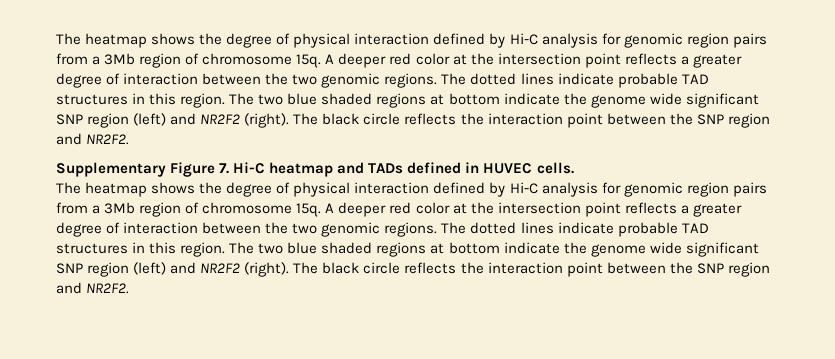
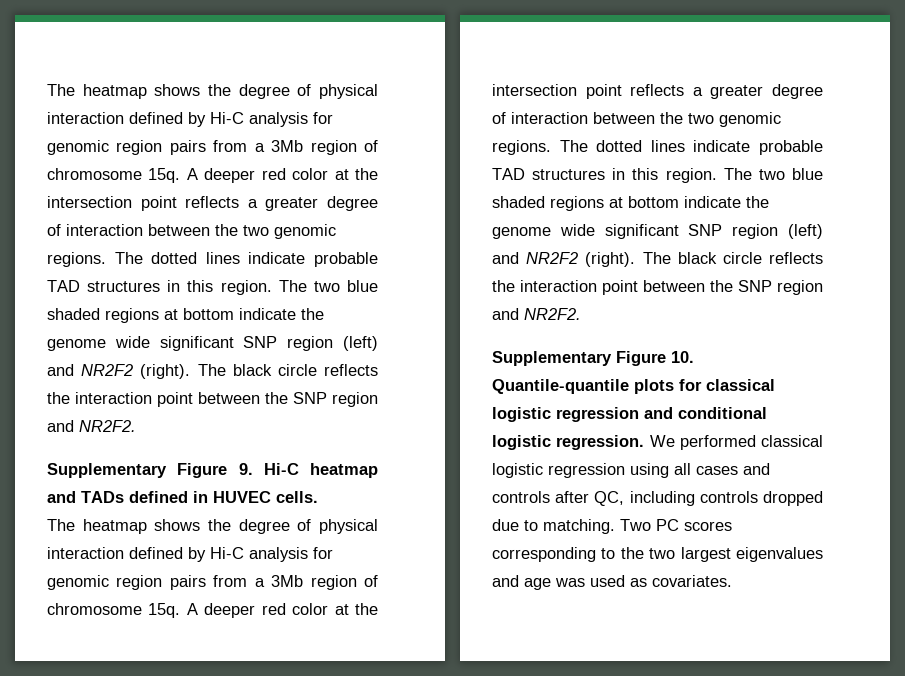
[219,163,230,174] 7. -> [238,463,253,475] 9.
(130, 288) none -> [492,351,694,366] [492,379,775,394] [492,407,767,422] [492,435,823,450] [492,463,770,478] [492,491,823,506] [492,519,732,534] [492,547,823,562] [492,575,732,590] // Supplementary Figure 10. Quantile-quantile plots for classical logistic regression and conditional logistic regression. We performed classical logistic regression using all cases and controls after QC, including controls dropped due to matching. Two PC scores corresponding to the two largest eigenvalues and age was used as covariates.

